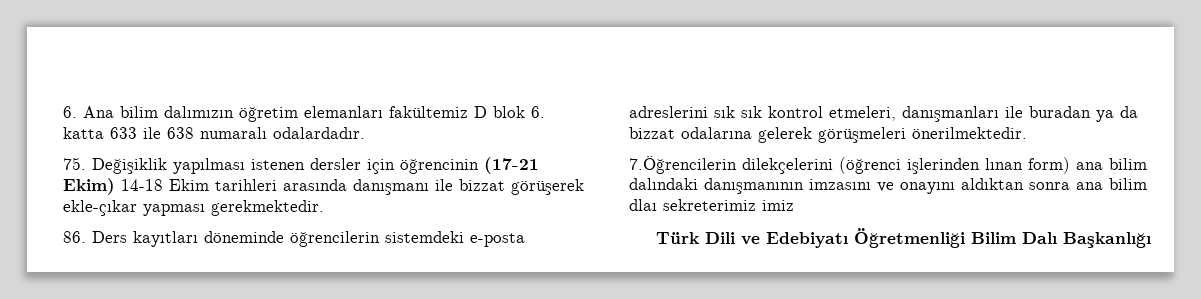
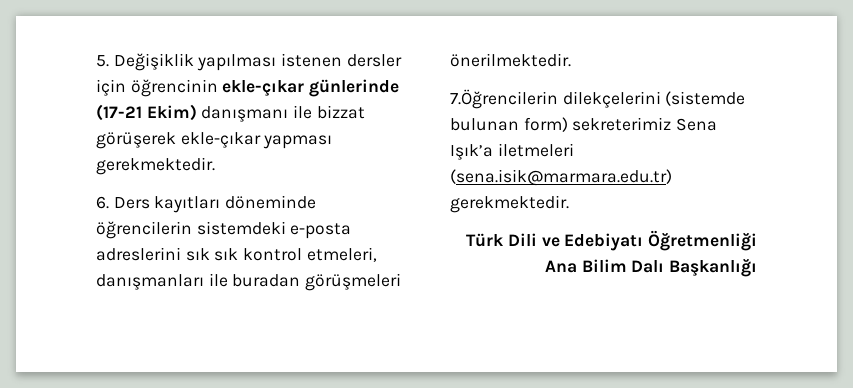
[63,106,545,122] [63,127,365,139] [63,157,86,170] 6. Ana bilim dalımızın öğretim elemanları fakültemiz D blok 6. katta 633 ile 638 numaralı odalardadır. // 75. -> [96,55,109,67] 5.
[484,157,539,174] [63,178,347,195] (17-21 Ekim) 14-18 Ekim tarihleri arasında -> [222,79,400,97] [96,104,197,121] ekle-çıkar günlerinde (17-21 Ekim)
[63,231,86,243] 86. -> [96,196,109,209] 6.
[1096,106,1138,122] [629,127,812,143] ya da bizzat odalarına gelerek -> (301, 280) none
[839,157,1147,174] [629,178,1147,194] [629,199,794,211] (öğrenci işlerinden lınan form) ana bilim dalındaki danışmanının imzasını ve onayını aldıktan sonra ana bilim dlaı sekreterimiz imiz -> [665,91,746,106] [450,117,718,132] [450,143,574,160] [450,169,672,186] [450,195,569,213] (sistemde bulunan form) sekreterimiz Sena Işık’a iletmeleri (sena.isik@marmara.edu.tr) gerekmektedir.
(965, 238) none -> [544,260,577,273] Ana

